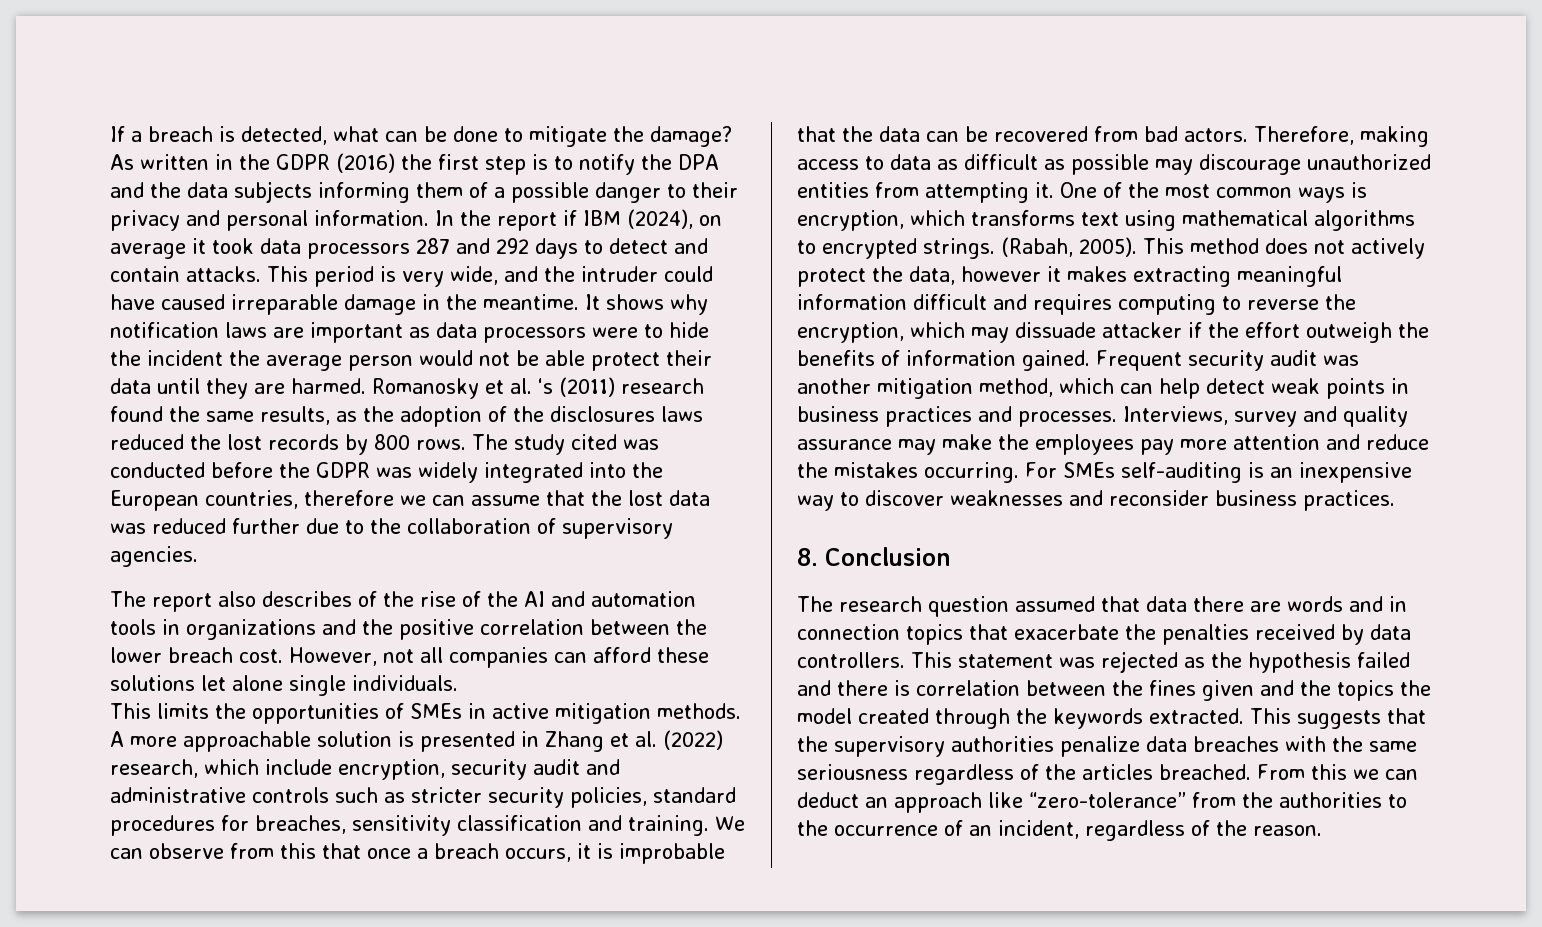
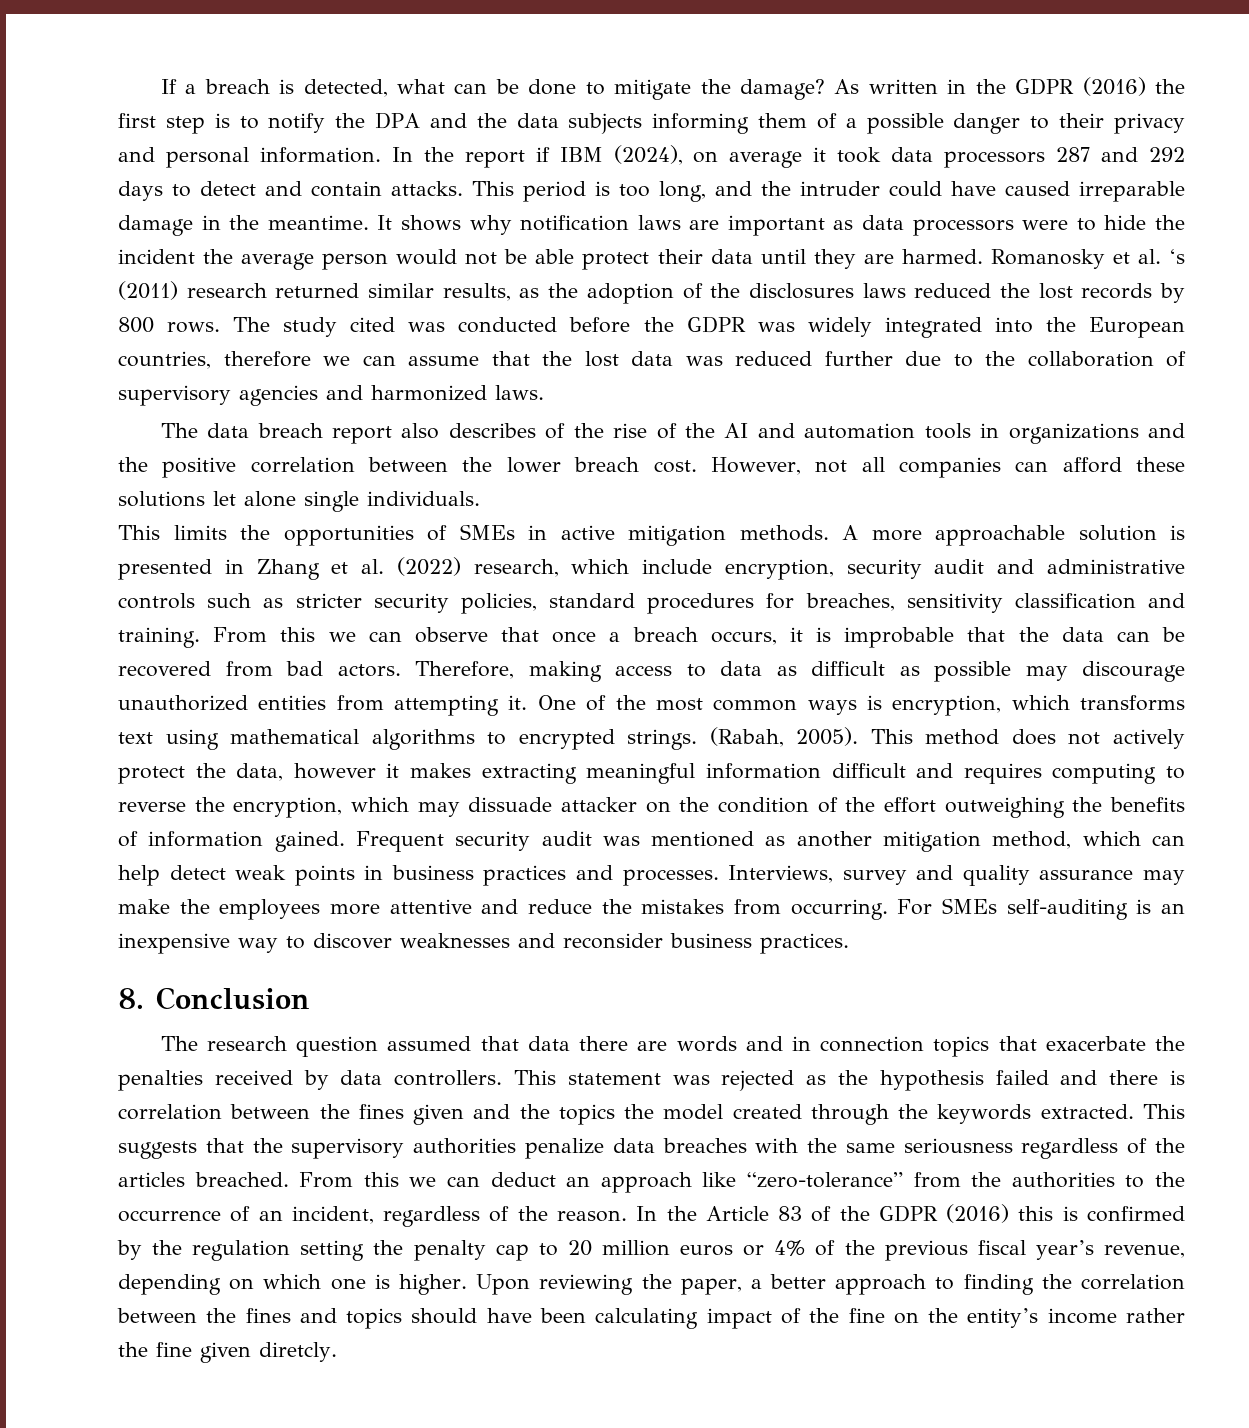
[402,266,498,287] very wide, -> [619,181,706,202] too long,
[110,406,254,422] found the same -> [275,283,435,298] returned similar
[110,546,198,567] [110,591,146,607] agencies. // The -> [239,385,544,406] [160,423,323,438] agencies and harmonized laws. // The data breach
[715,816,745,831] [110,843,316,859] We can observe from this -> [213,627,488,643] From this we can observe
[1188,322,1202,338] if -> [645,797,838,813] on the condition of
[1306,322,1392,343] outweigh -> [944,797,1065,818] outweighing
(1359, 360) none -> [651,831,786,847] mentioned as
[1140,434,1320,455] pay more attention -> [330,899,472,915] more attentive
(918, 470) none -> [734,899,781,915] from
(1322, 830) none -> [636,1204,1186,1223] [117,1240,1185,1261] [118,1274,1185,1295] [117,1308,1185,1329] [118,1342,337,1363] In the Article 83 of the GDPR (2016) this is confirmed by the regulation setting the penalty cap to 20 million euros or 4% of the previous fiscal year’s revenue, depending on which one is higher. Upon reviewing the paper, a better approach to finding the correlation between the fines and topics should have been calculating impact of the fine on the entity’s income rather the fine given diretcly.

